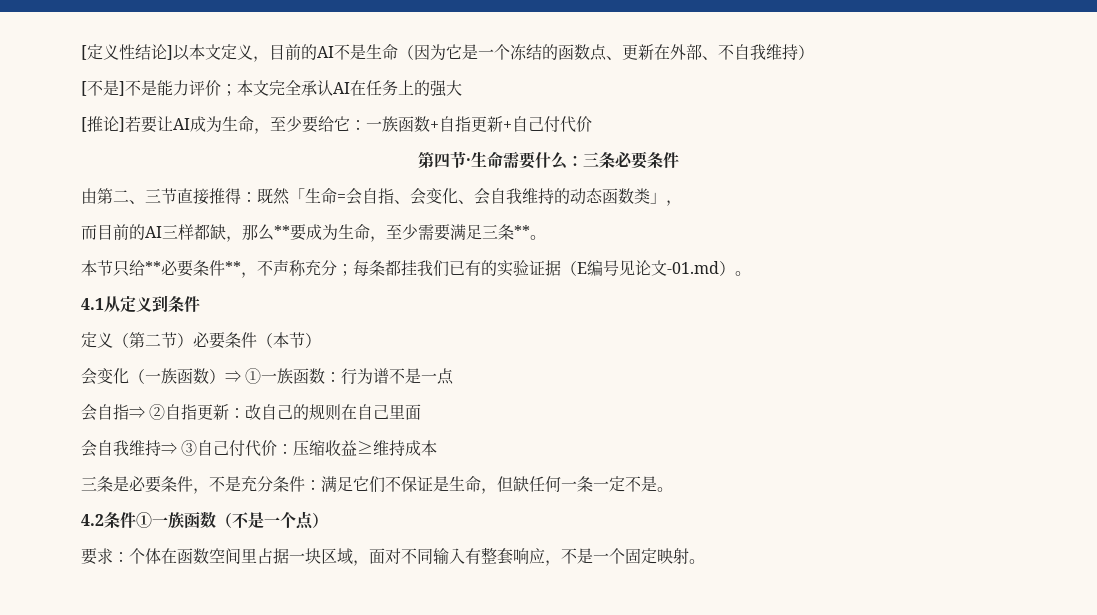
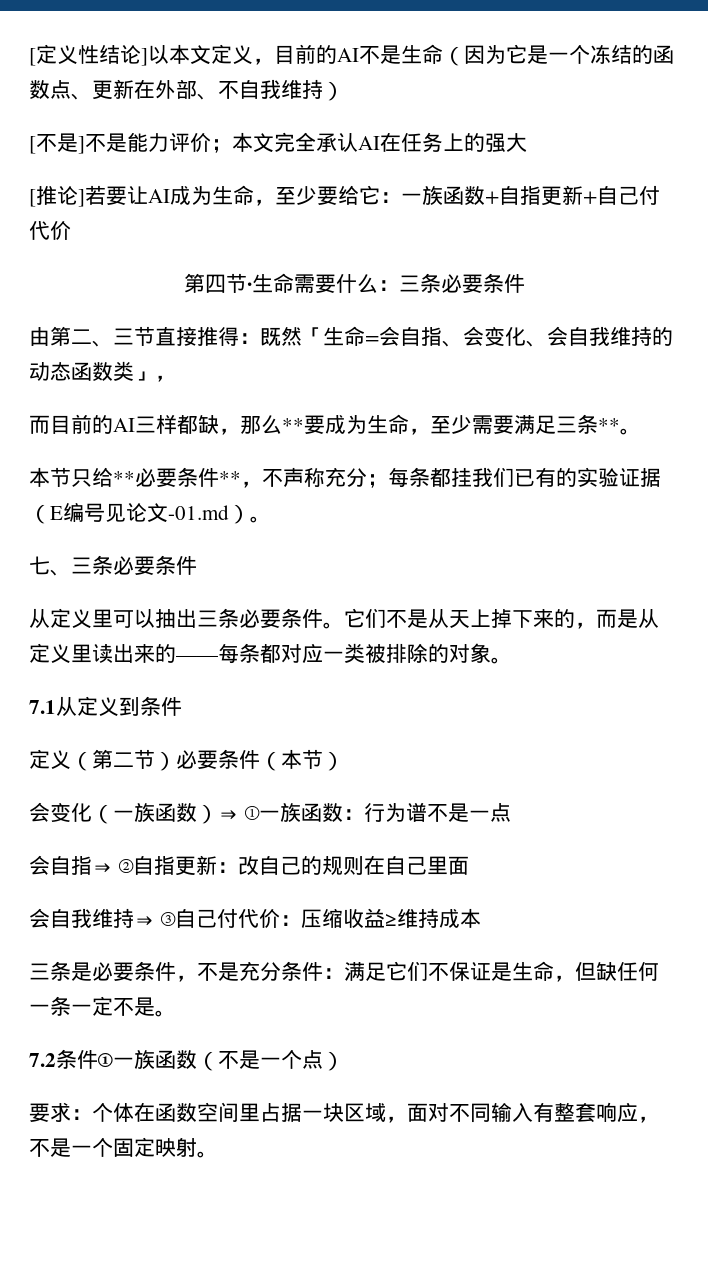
[81,298,104,310] 4.1 -> [29,555,197,576] [29,608,659,629] [29,643,512,664] [29,700,56,714] 七、三条必要条件 // 从定义里可以抽出三条必要条件。它们不是从天上掉下来的，而是从定义里读出来的——每条都对应一类被排除的对象。 // 7.1
[81,514,104,526] 4.2 -> [29,1053,56,1067] 7.2

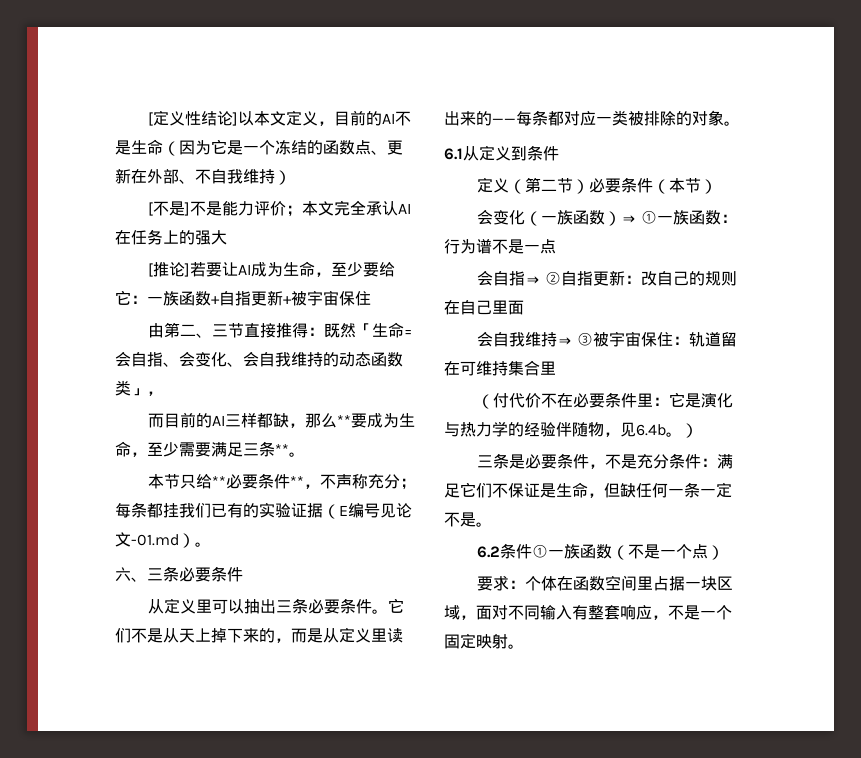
[597,185,660,205] [29,221,71,240] [183,273,525,294] 自己付代价 // 第四节·生命需要什么：三条必要条件 -> [291,290,371,306] 被宇宙保住
[29,556,50,575] 七 -> [115,567,131,582] 六
[29,700,56,714] 7.1 -> [444,148,463,160] 6.1
[174,908,481,928] 自己付代价：压缩收益≥维持成本 -> [592,331,737,347] [444,360,556,376] [476,392,733,409] [444,421,698,438] 被宇宙保住：轨道留在可维持集合里 // （付代价不在必要条件里：它是演化与热力学的经验伴随物，见6.4b。）
[29,1053,56,1067] 7.2 -> [476,546,500,558] 6.2

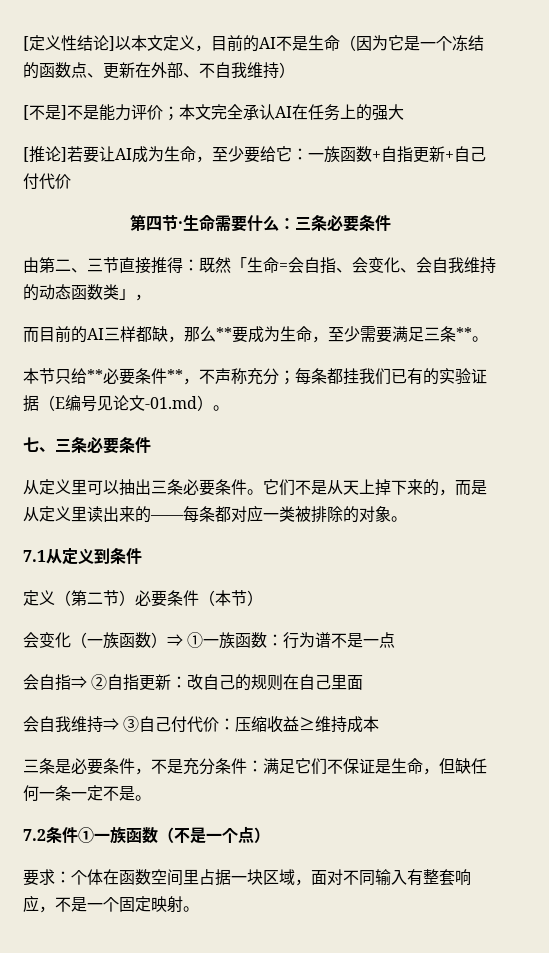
[291,290,371,306] 被宇宙保住 -> [454,146,486,162] [23,173,71,190] [129,214,391,232] 自己付代价 // 第四节·生命需要什么：三条必要条件
[115,567,131,582] 六 -> [23,437,39,452] 七
[444,148,463,160] 6.1 -> [23,550,46,562] 7.1
[592,331,737,347] [444,360,556,376] [476,392,733,409] [444,421,698,438] 被宇宙保住：轨道留在可维持集合里 // （付代价不在必要条件里：它是演化与热力学的经验伴随物，见6.4b。） -> [139,716,380,733] 自己付代价：压缩收益≥维持成本
[476,546,500,558] 6.2 -> [23,829,46,841] 7.2

